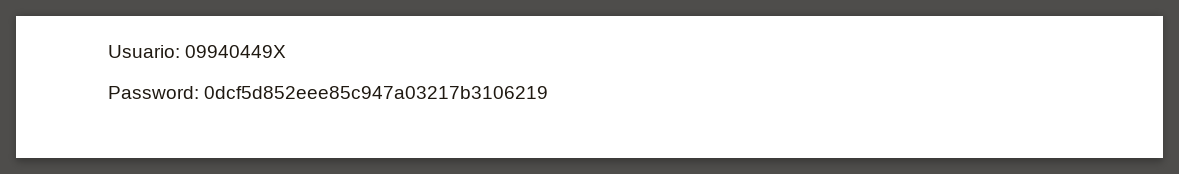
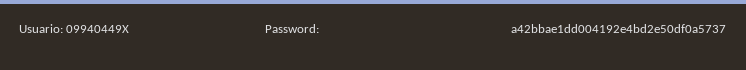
[204,86,549,99] 0dcf5d852eee85c947a03217b3106219 -> [511,24,726,33] a42bbae1dd004192e4bd2e50df0a5737

